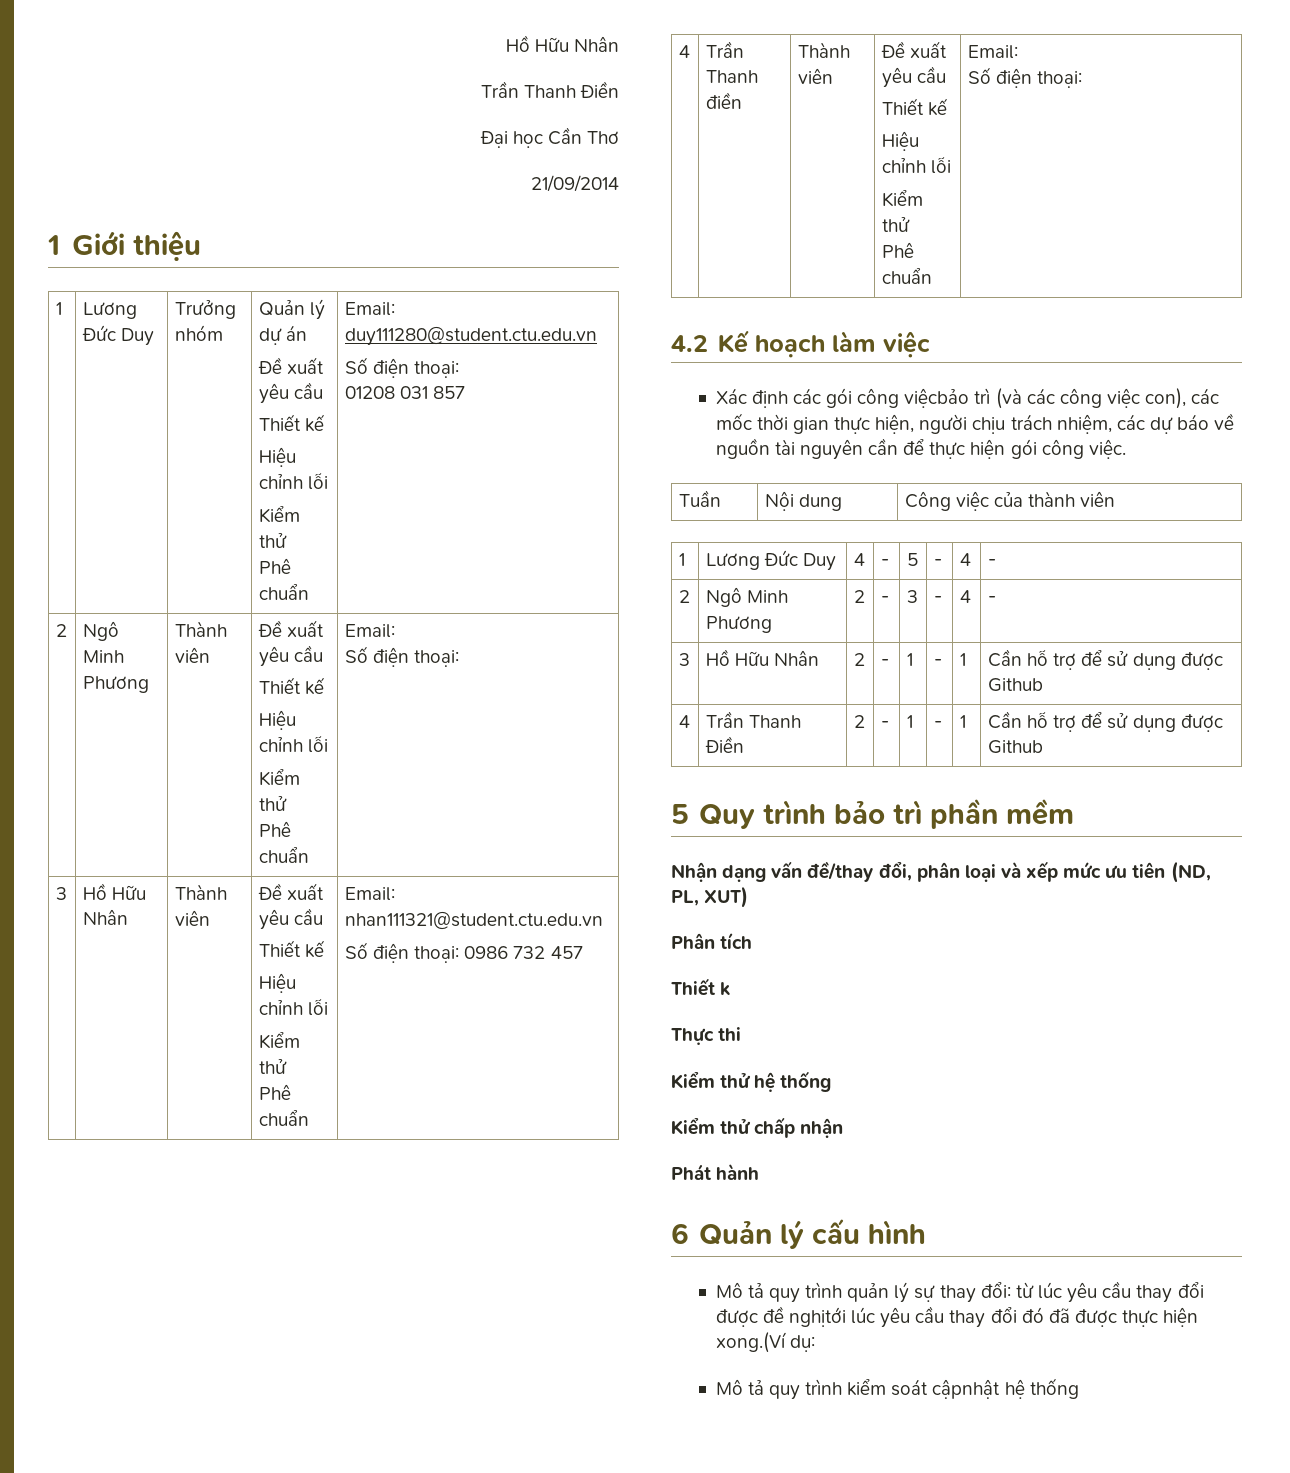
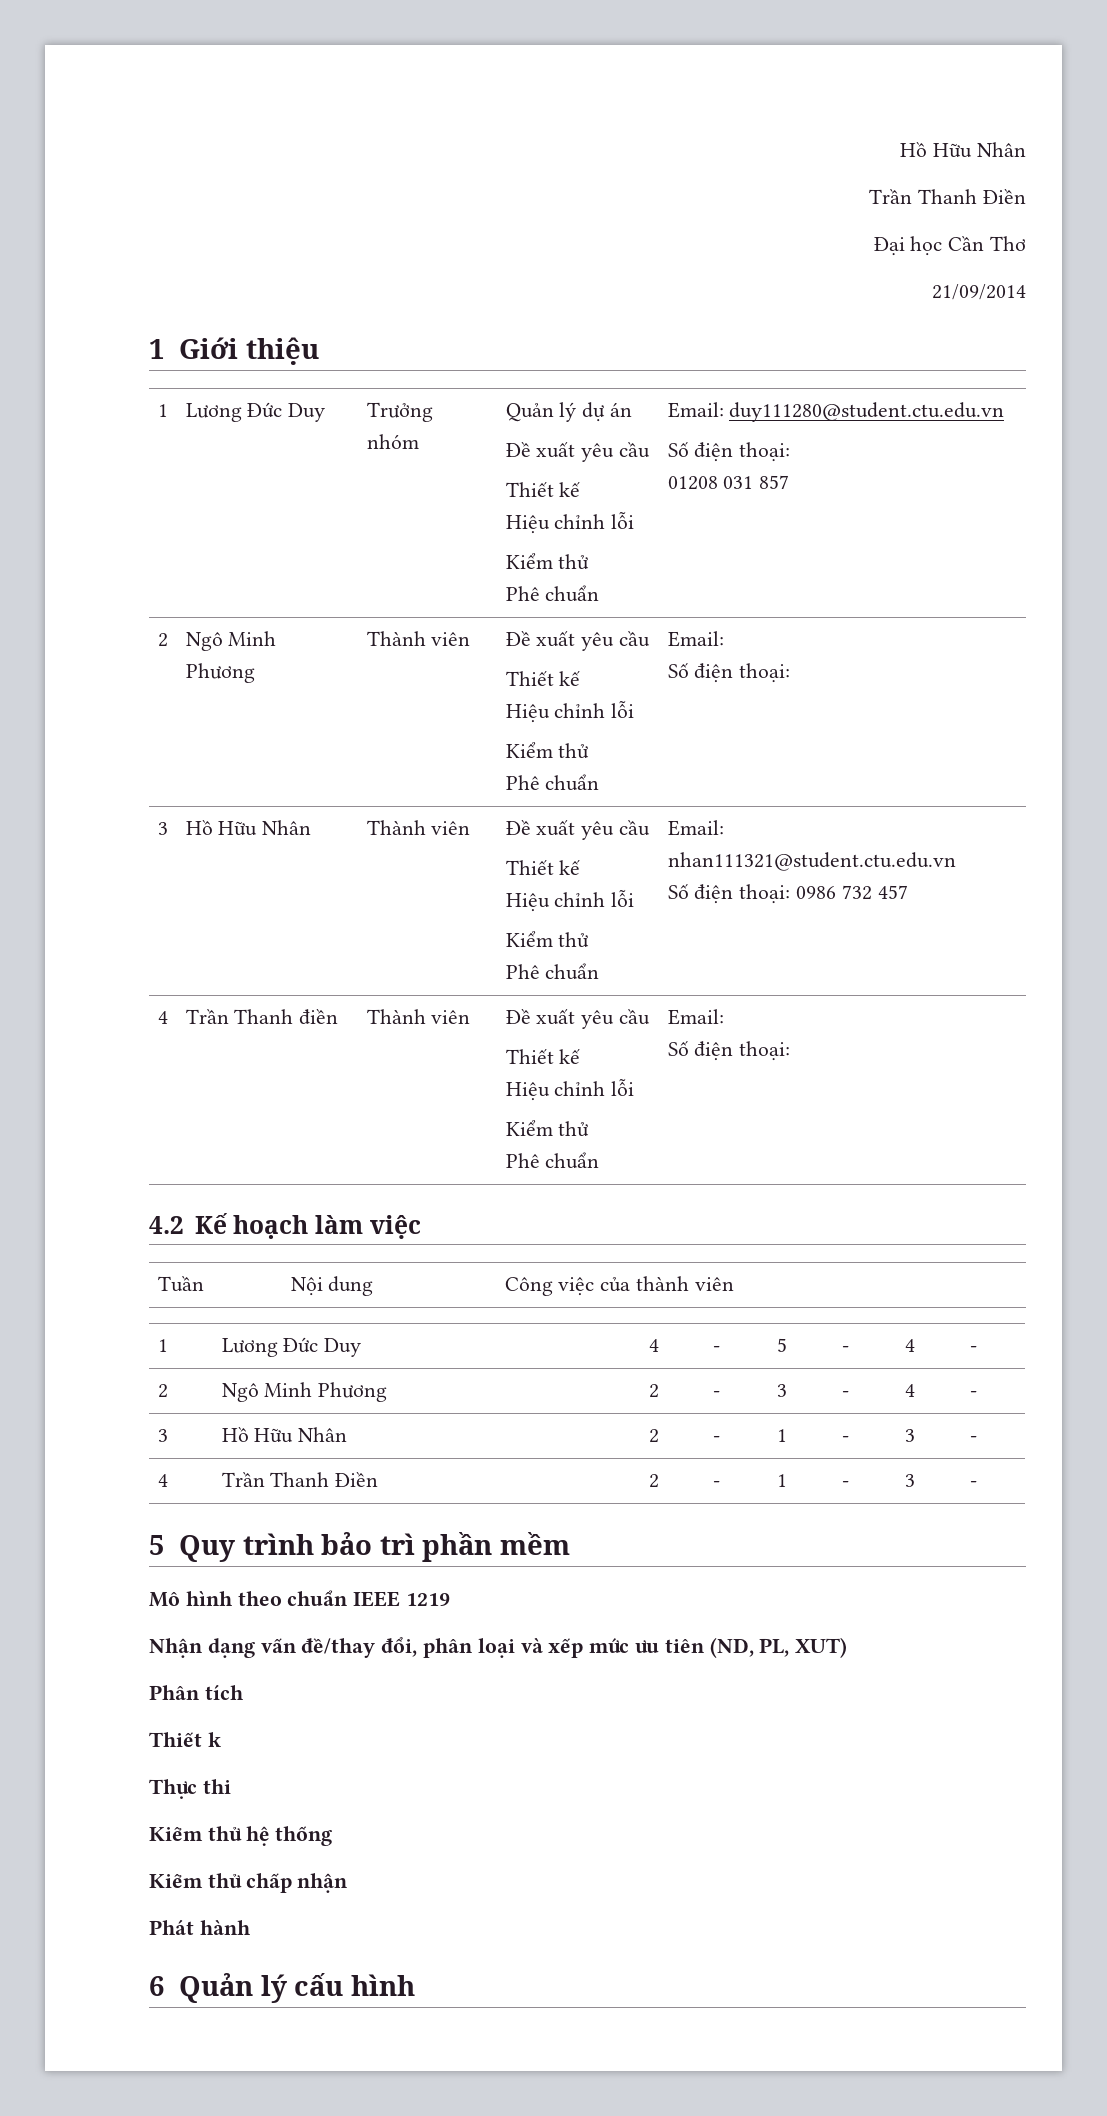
[715,388,1220,409] [715,413,1235,434] [715,438,1126,460] // Xác định các gói công việcbảo trì (và các công việc con), các mốc thời gian thực hiện, người chịu trách nhiệm, các dự báo về nguồn tài nguyên cần để thực hiện gói công việc. -> (421, 1227) none
[959,653,966,666] [987,649,1223,670] [987,678,1043,692] 1 | Cần hỗ trợ để sử dụng được Github -> [904,1429,915,1442] [969,1436,977,1442] 3 | -
[959,715,966,728] [987,711,1223,732] [987,740,1043,754] 1 | Cần hỗ trợ để sử dụng được Github -> [904,1474,915,1487] [969,1481,977,1487] 3 | -
(1074, 811) none -> [149,1590,451,1607] // Mô hình theo chuẩn IEEE 1219
[715,1281,1204,1303] [715,1306,1199,1328] [715,1332,815,1353] [715,1378,1079,1400] // Mô tả quy trình quản lý sự thay đổi: từ lúc yêu cầu thay đổi được đề nghịtới lúc yêu cầu thay đổi đó đã được thực hiện xong.(Ví dụ: // Mô tả quy trình kiểm soát cậpnhật hệ thống -> (415, 1985) none

